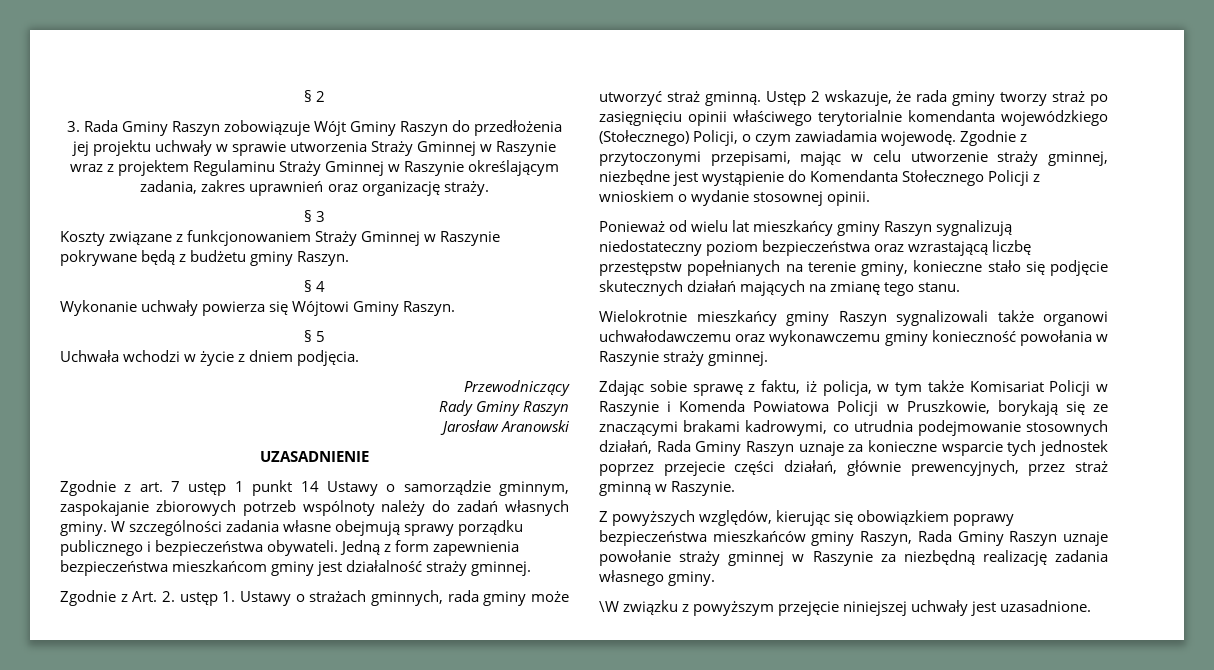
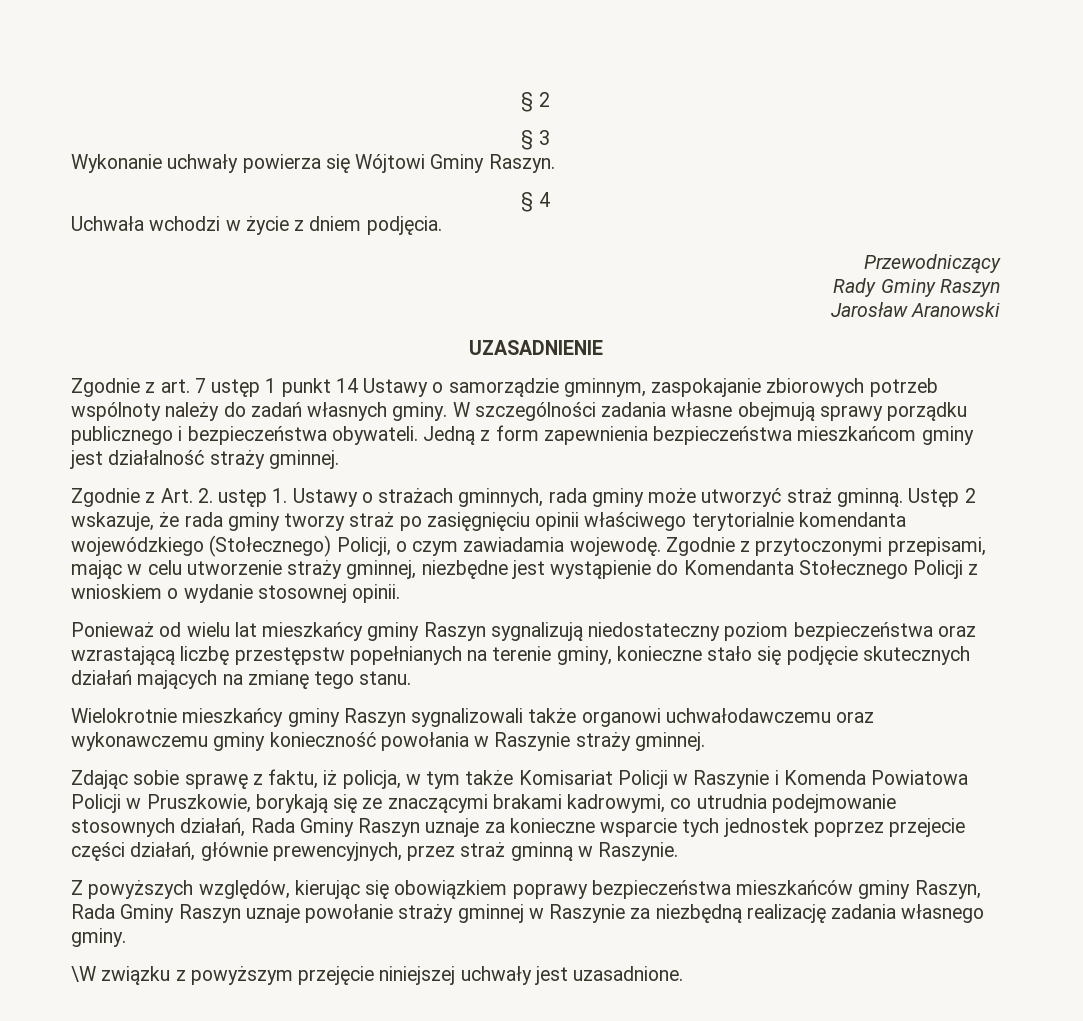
[66,120,563,136] [71,140,557,156] [69,160,560,176] [140,180,489,196] [303,210,326,222] [60,230,501,246] [60,250,350,266] [303,280,326,292] 3. Rada Gminy Raszyn zobowiązuje Wójt Gminy Raszyn do przedłożenia jej projektu uchwały w sprawie utworzenia Straży Gminnej w Raszynie wraz z projektem Regulaminu Straży Gminnej w Raszynie określającym zadania, zakres uprawnień oraz organizację straży. // § 3 // Koszty związane z funkcjonowaniem Straży Gminnej w Raszynie pokrywane będą z budżetu gminy Raszyn. // § 4 -> [521,130,550,150] § 3
[316,331,326,342] 5 -> [538,192,550,207] 4

